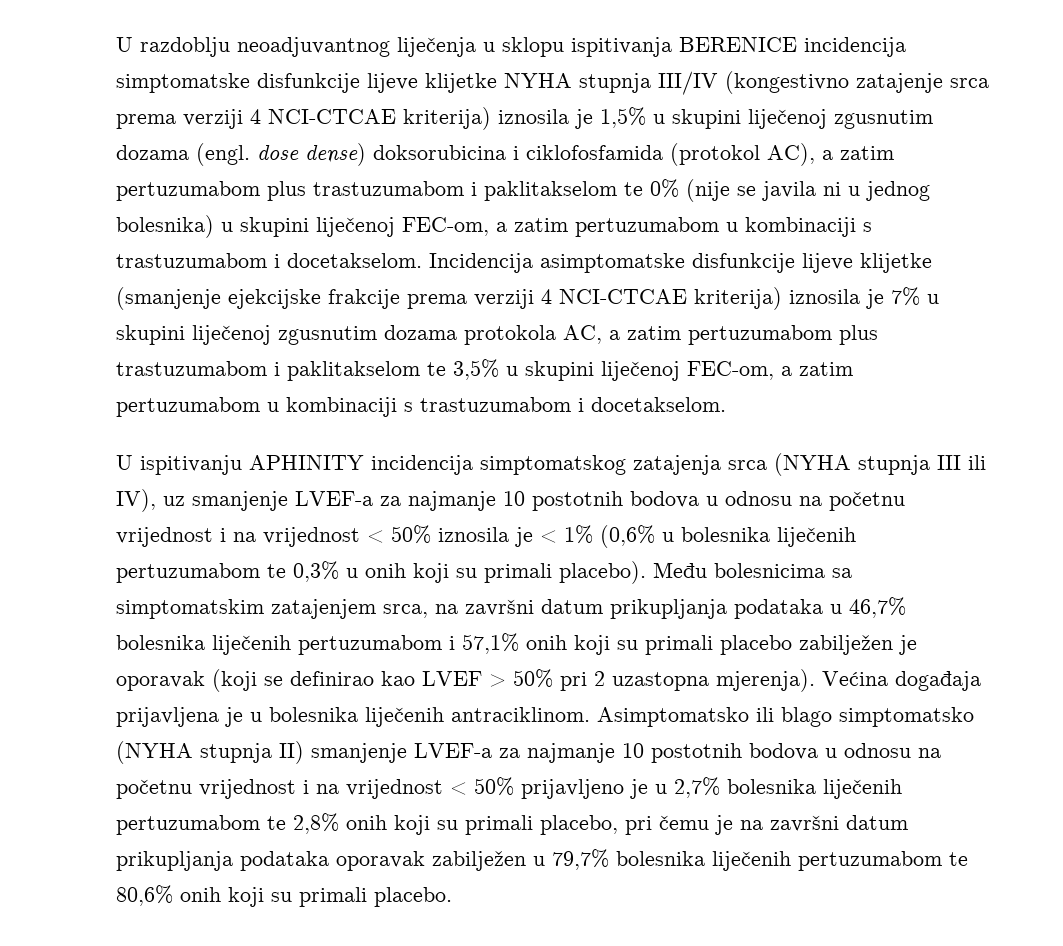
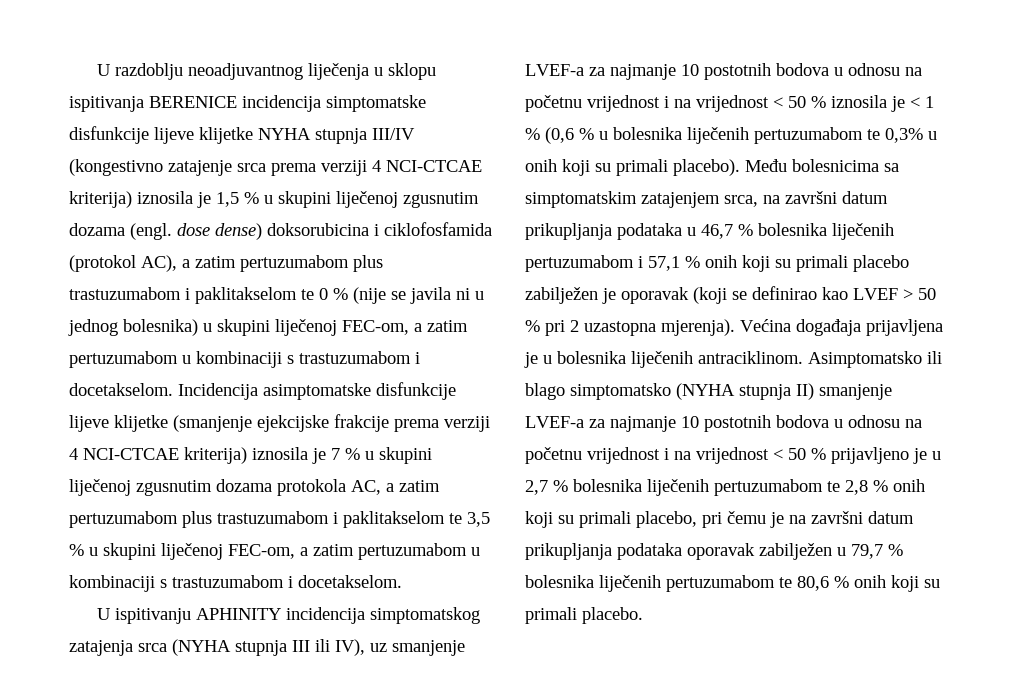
[600,107,646,128] 1,5% -> [216,192,259,207] 1,5 %
[650,179,679,198] 0% -> [319,288,348,300] 0 %
[891,287,920,306] 7% -> [331,448,360,460] 7 %
[453,359,499,380] 3,5% -> [467,512,490,527] [69,544,84,556] 3,5 %
[391,525,431,544] 50% -> [788,96,826,108] 50 %
[564,525,655,548] 1% (0,6% -> [925,96,934,108] [525,127,594,144] 1 % (0,6 %
[849,597,906,618] 46,7% -> [701,224,753,239] 46,7 %
[462,633,519,654] 57,1% -> [648,256,700,271] 57,1 %
[513,669,553,688] 50% -> [918,288,936,300] [525,320,540,332] 50 %
[474,777,514,796] 50% -> [788,448,826,460] 50 %
[674,777,902,799] [116,813,339,835] 2,7% bolesnika liječenih pertuzumabom te 2,8% -> [525,479,888,496] 2,7 % bolesnika liječenih pertuzumabom te 2,8 %
[552,849,968,871] [116,885,173,906] 79,7% bolesnika liječenih pertuzumabom te 80,6% -> [851,544,903,559] [525,575,849,592] 79,7 % bolesnika liječenih pertuzumabom te 80,6 %

